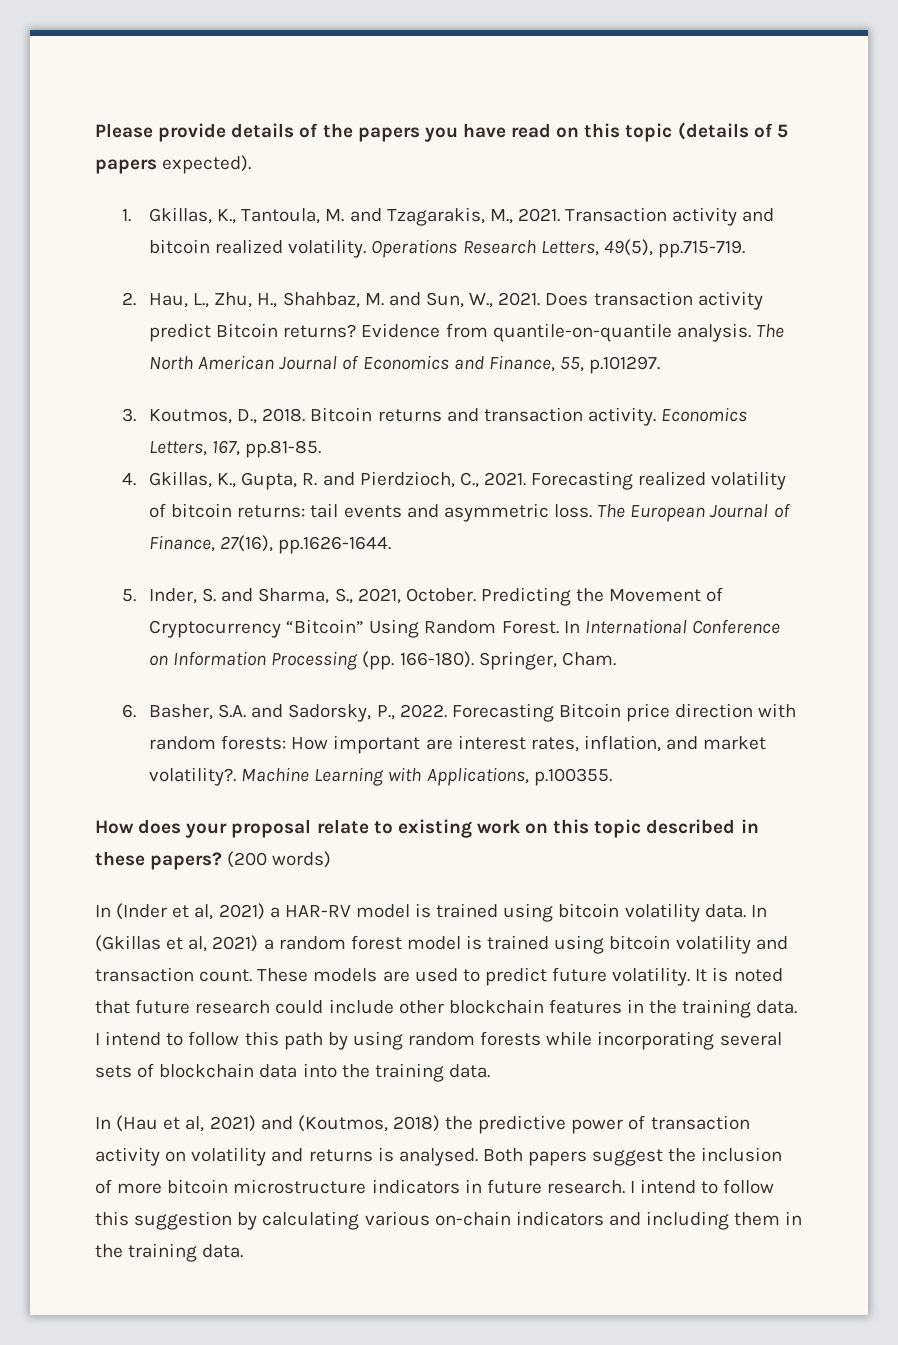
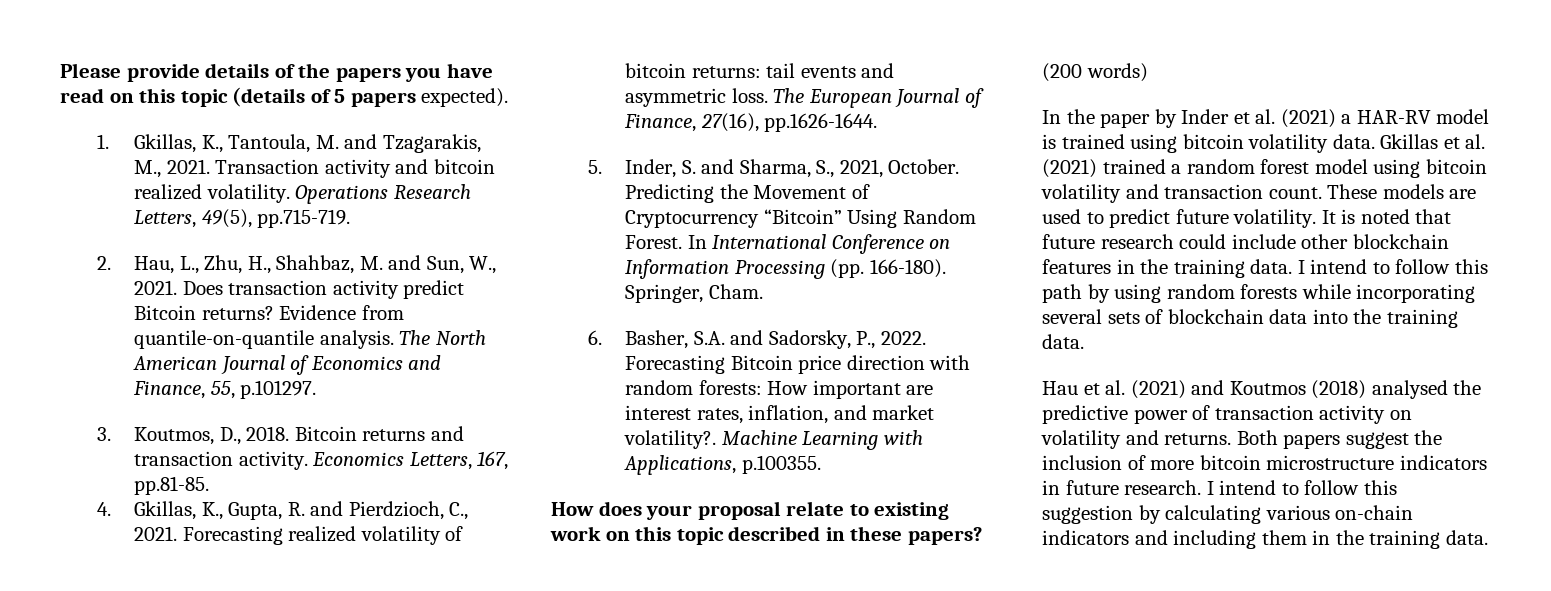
[116,903,265,920] (Inder et al, 2021) -> [1066,109,1336,128] the paper by Inder et al. (2021)
[750,905,767,917] [95,935,259,952] In (Gkillas et al, 2021) -> [1380,134,1486,149] [1042,159,1166,178] Gkillas et al. (2021) trained
[466,935,550,950] is trained -> (1368, 166) none
[95,1115,440,1132] In (Hau et al, 2021) and (Koutmos, 2018) -> [1042,380,1448,399] Hau et al. (2021) and Koutmos (2018) analysed
[308,1147,478,1166] returns is analysed. -> [1164,433,1232,445] returns.

